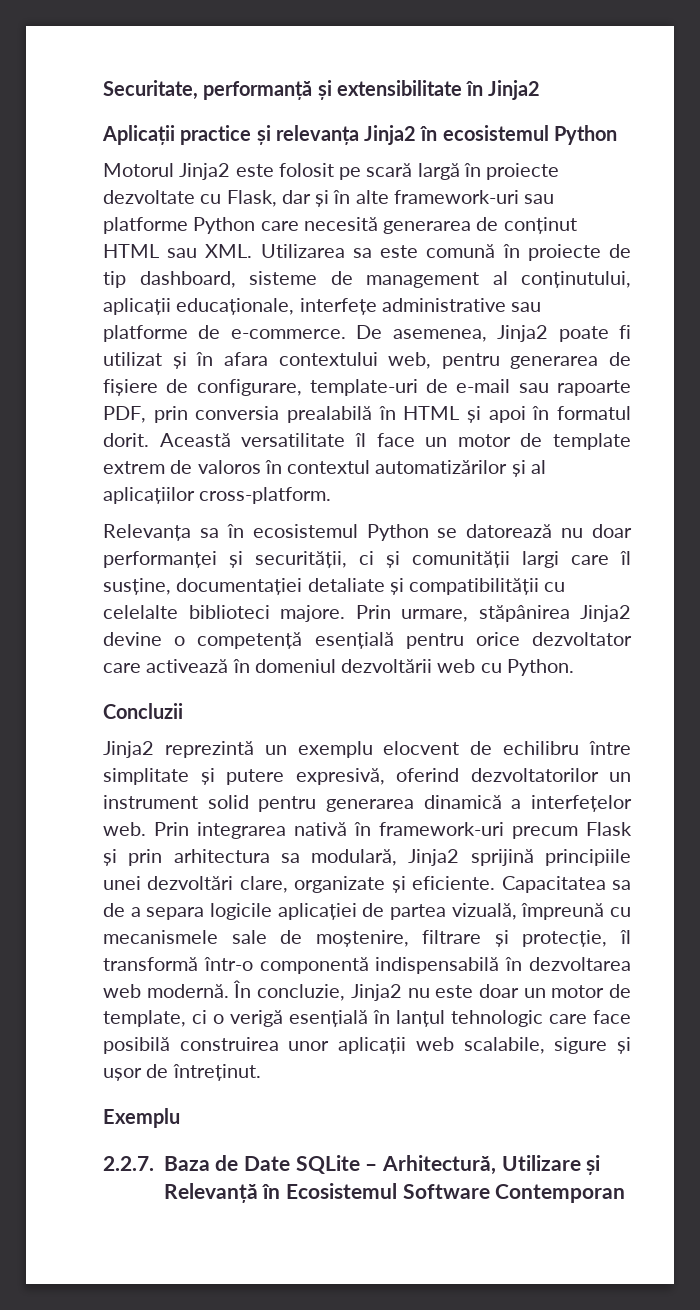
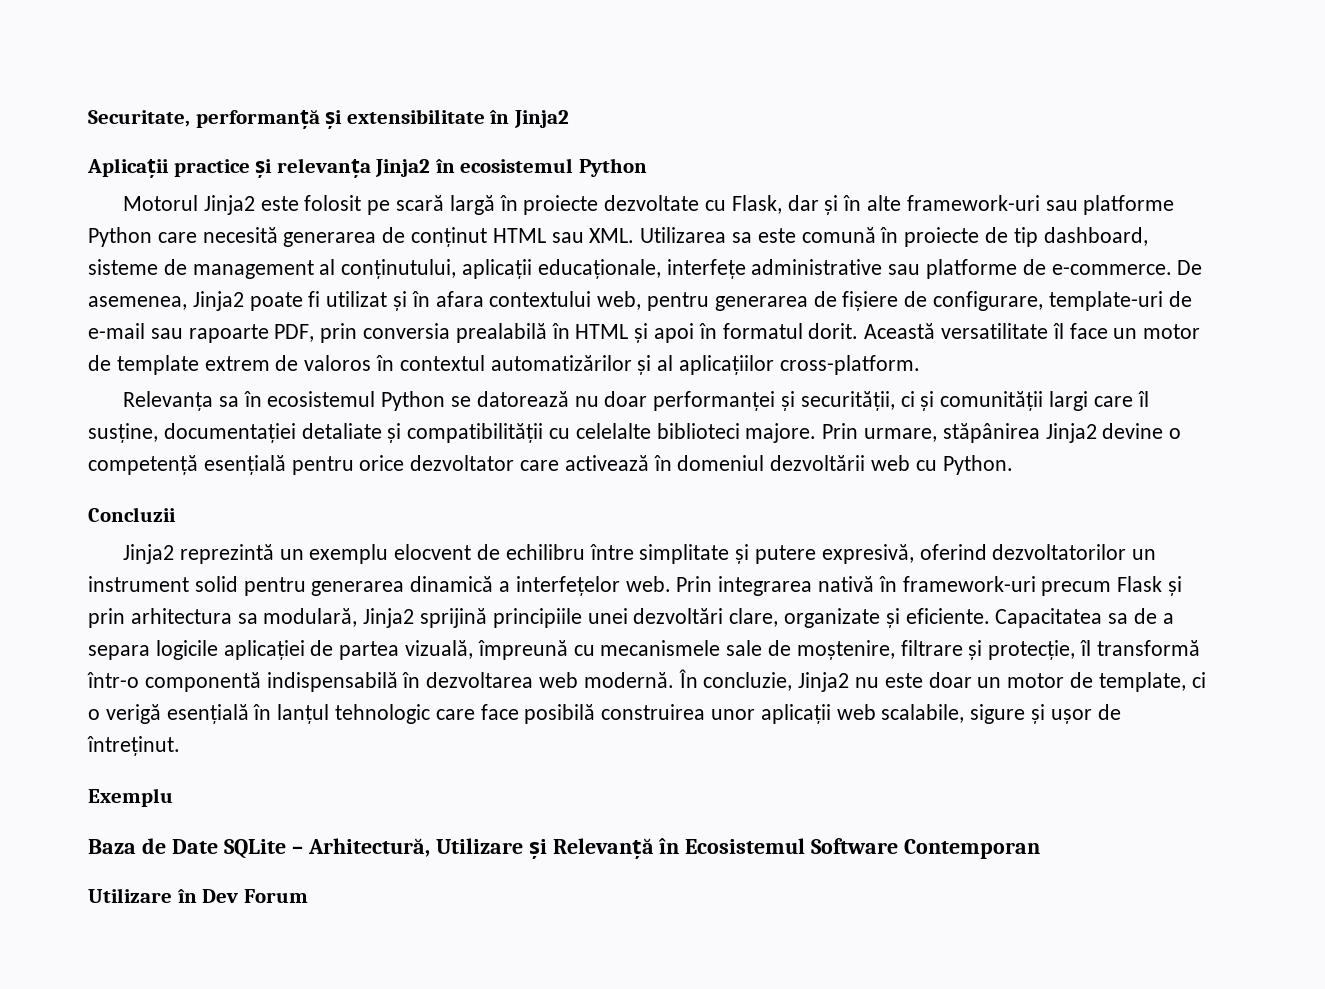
[103,1156,154,1171] 2.2.7. -> (173, 797) none
(626, 1193) none -> [88,888,308,903] // Utilizare în Dev Forum

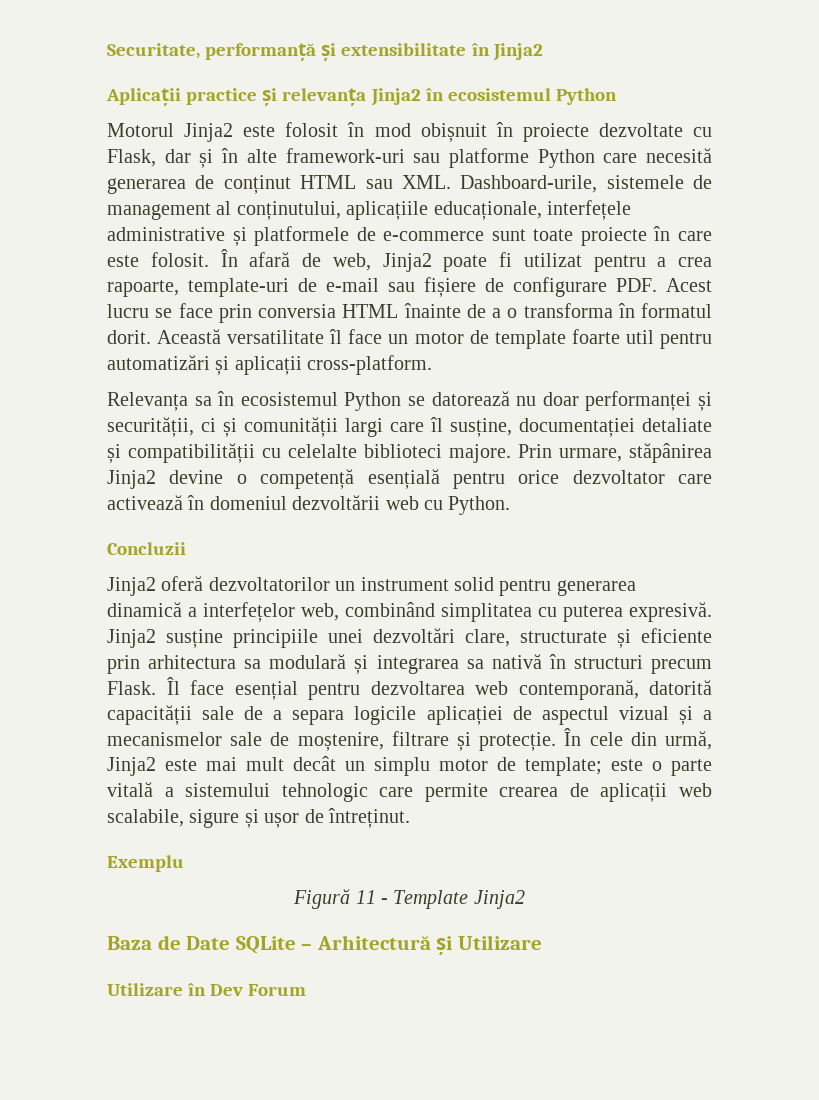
[367,195,495,215] pe scară largă -> [347,122,487,142] în mod obișnuit
[640,227,1148,247] [88,259,1203,279] [88,291,1192,311] [88,323,695,343] Utilizarea sa este comună în proiecte de tip dashboard, sisteme de management al conținutului, aplicații educaționale, interfețe administrative sau platforme de e-commerce. De asemenea, Jinja2 poate fi utilizat și în afara contextului web, pentru generarea de fișiere de configurare, template-uri de e-mail sau rapoarte PDF, prin conversia prealabilă în HTML și apoi -> [460,175,712,193] [107,200,631,220] [107,226,712,246] [107,249,712,272] [107,277,712,297] [107,303,613,323] Dashboard-urile, sistemele de management al conținutului, aplicațiile educaționale, interfețele administrative și platformele de e-commerce sunt toate proiecte în care este folosit. În afară de web, Jinja2 poate fi utilizat pentru a crea rapoarte, template-uri de e-mail sau fișiere de configurare PDF. Acest lucru se face prin conversia HTML înainte de a o transforma
[204,355,775,375] extrem de valoros în contextul automatizărilor și al aplicațiilor -> [571,329,713,349] [107,355,302,375] foarte util pentru automatizări și aplicații
[179,544,987,564] reprezintă un exemplu elocvent de echilibru între simplitate și putere expresivă, oferind -> [161,576,204,591] oferă
[625,576,1183,596] [88,608,1129,628] web. Prin integrarea nativă în framework-uri precum Flask și prin arhitectura sa modulară, Jinja2 sprijină principiile unei dezvoltări clare, organizate și eficiente. Capacitatea sa -> [301,602,712,622] [107,628,712,648] [107,654,713,674] [107,677,712,700] [107,705,235,725] web, combinând simplitatea cu puterea expresivă. Jinja2 susține principiile unei dezvoltări clare, structurate și eficiente prin arhitectura sa modulară și integrarea sa nativă în structuri precum Flask. Îl face esențial pentru dezvoltarea web contemporană, datorită capacității sale
[339,640,721,660] partea vizuală, împreună cu mecanismele -> [541,706,713,725] [107,732,222,746] aspectul vizual și a mecanismelor
[988,640,1200,660] [87,669,1206,692] [88,704,756,724] protecție, îl transformă într-o componentă indispensabilă în dezvoltarea web modernă. În concluzie, Jinja2 nu este doar un motor de template, ci o verigă esențială în lanțul tehnologic care face posibilă construirea unor -> [479,728,712,751] [107,756,712,776] [107,782,589,802] protecție. În cele din urmă, Jinja2 este mai mult decât un simplu motor de template; este o parte vitală a sistemului tehnologic care permite crearea de
(173, 797) none -> [293,889,525,909] // Figură 11 - Template Jinja2
[307,838,1041,859] Arhitectură, Utilizare și Relevanță în Ecosistemul Software Contemporan -> [316,935,542,955] Arhitectură și Utilizare

